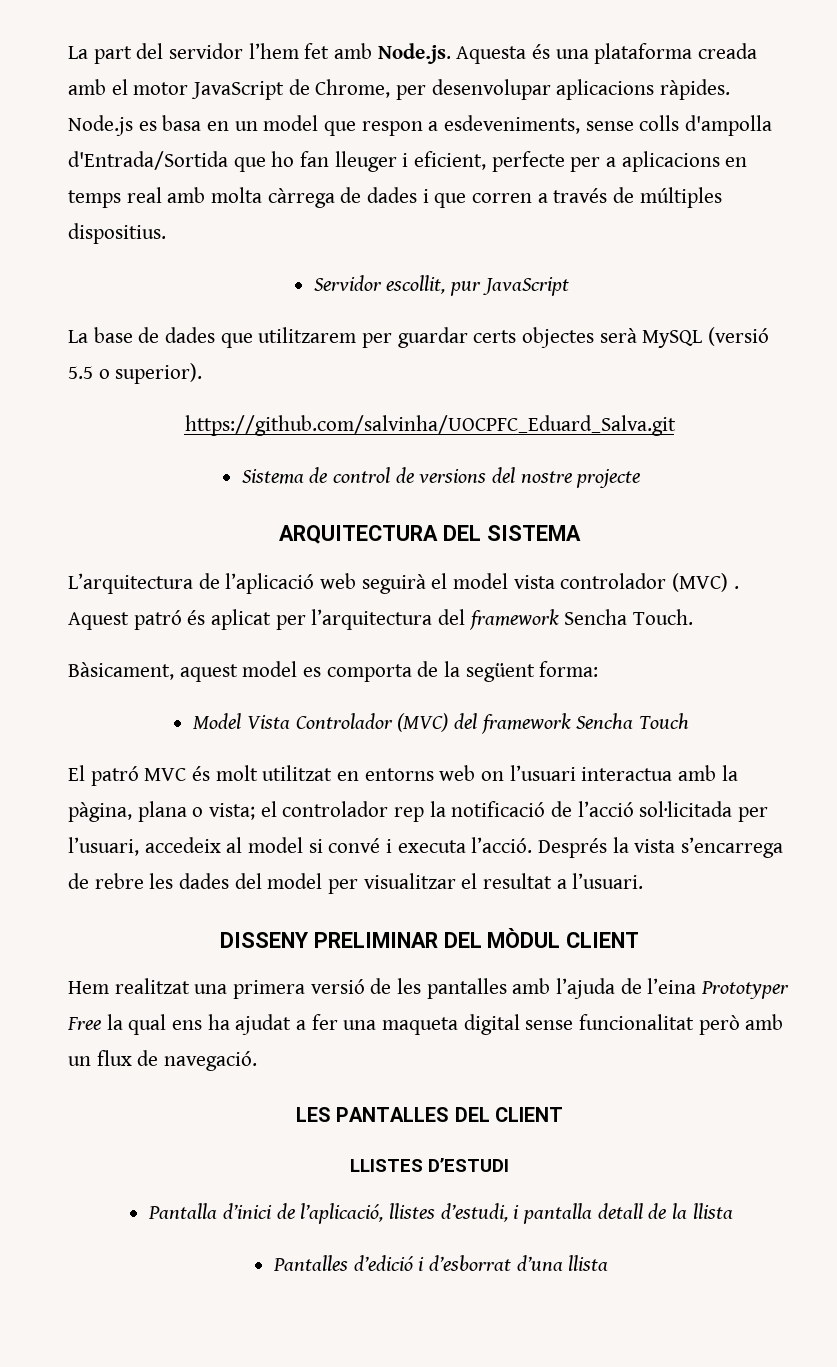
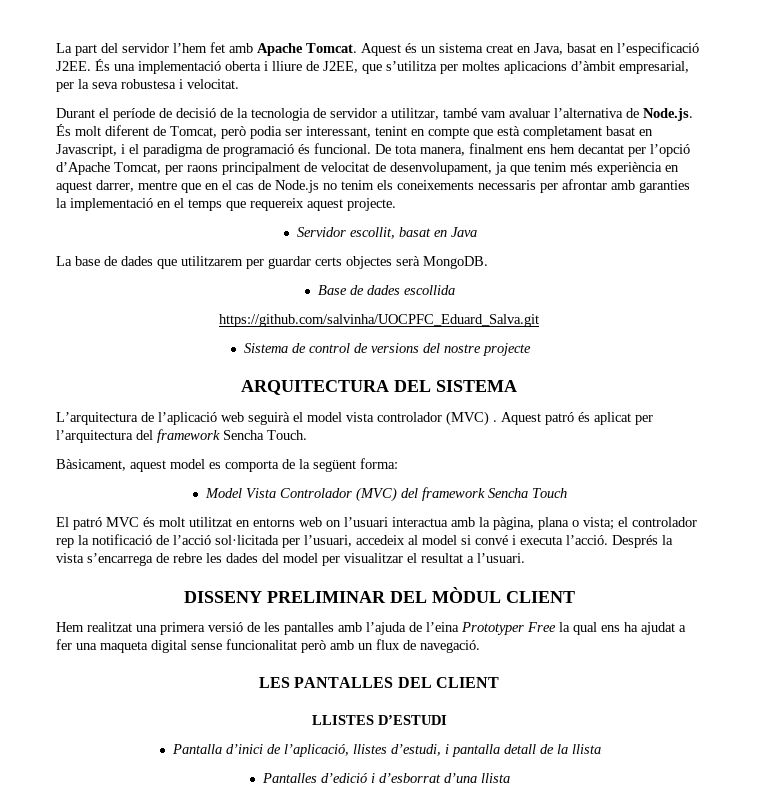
[377,43,758,64] [68,79,731,100] [68,115,773,136] [68,151,748,172] [68,187,722,208] [68,223,166,244] Node.js. Aquesta és una plataforma creada amb el motor JavaScript de Chrome, per desenvolupar aplicacions ràpides. Node.js es basa en un model que respon a esdeveniments, sense colls d'ampolla d'Entrada/Sortida que ho fan lleuger i eficient, perfecte per a aplicacions en temps real amb molta càrrega de dades i que corren a través de múltiples dispositius. -> [257,42,699,56] [56,59,689,74] [56,79,239,92] [56,108,693,121] [56,124,653,139] [56,143,690,157] [56,162,679,175] [56,179,690,193] [56,198,396,211] Apache Tomcat. Aquest és un sistema creat en Java, basat en l’especificació J2EE. És una implementació oberta i lliure de J2EE, que s’utilitza per moltes aplicacions d’àmbit empresarial, per la seva robustesa i velocitat. // Durant el període de decisió de la tecnologia de servidor a utilitzar, també vam avaluar l’alternativa de Node.js. És molt diferent de Tomcat, però podia ser interessant, tenint en compte que està completament basat en Javascript, i el paradigma de programació és funcional. De tota manera, finalment ens hem decantat per l’opció d’Apache Tomcat, per raons principalment de velocitat de desenvolupament, ja que tenim més experiència en aquest darrer, mentre que en el cas de Node.js no tenim els coneixements necessaris per afrontar amb garanties la implementació en el temps que requereix aquest projecte.
[449,277,569,296] pur JavaScript -> [398,227,477,237] basat en Java
[642,327,770,348] [68,363,203,384] MySQL (versió 5.5 o superior). -> [423,256,488,269] [318,285,456,295] MongoDB. // Base de dades escollida

